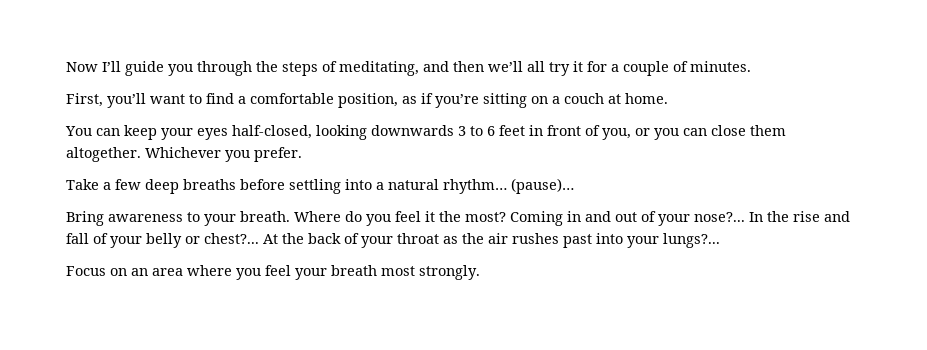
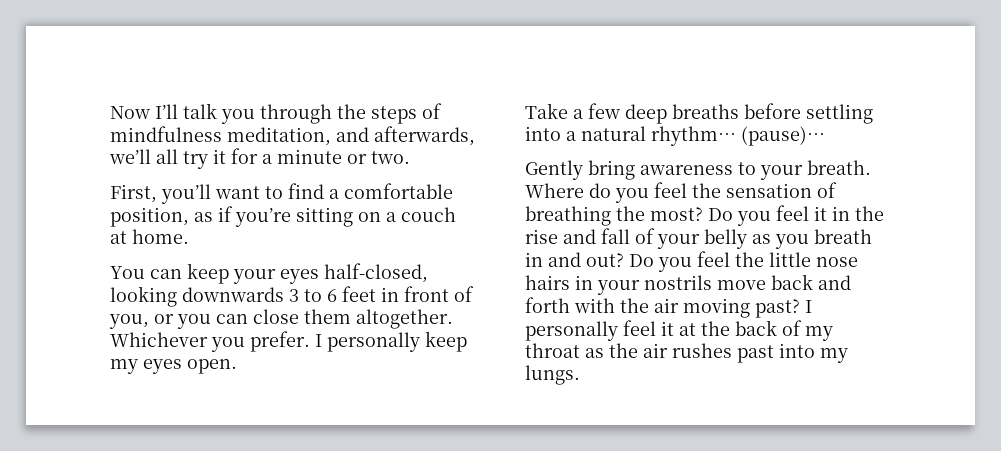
[125,61,164,76] guide -> [183,103,217,119] talk
[339,61,484,76] meditating, and then -> [110,126,475,146] mindfulness meditation, and afterwards,
[623,61,751,76] couple of minutes. -> [277,149,410,164] minute or two.
(302, 154) none -> [315,331,467,352] [110,359,237,374] I personally keep my eyes open.
[66,211,104,226] Bring -> [525,160,635,180] Gently bring
[425,211,763,226] it the most? Coming in and out of your nose?... In -> [692,182,837,198] [525,205,850,226] the sensation of breathing the most? Do you feel it in
[185,233,278,244] or chest?... At -> [752,229,872,249] [525,251,858,272] [525,274,851,295] [525,297,812,318] [525,320,696,341] as you breath in and out? Do you feel the little nose hairs in your nostrils move back and forth with the air moving past? I personally feel it at
[361,236,393,248] your -> [805,326,833,341] my
[627,233,720,248] [66,265,480,280] your lungs?... // Focus on an area where you feel your breath most strongly. -> [820,348,848,363] [525,365,580,385] my lungs.

